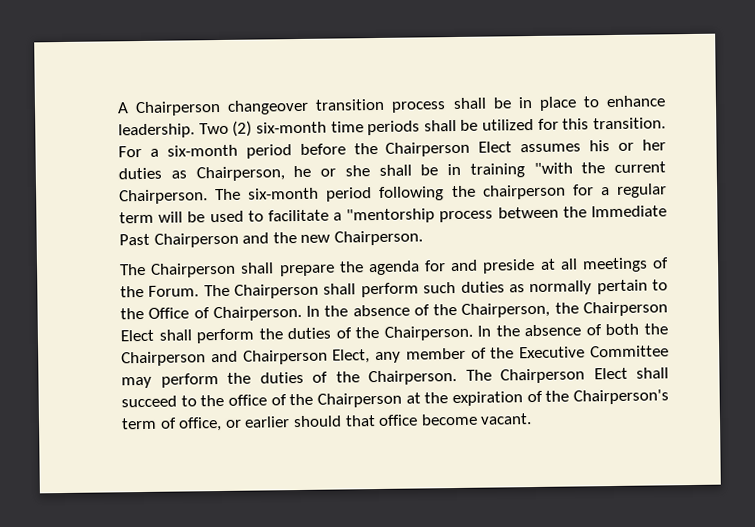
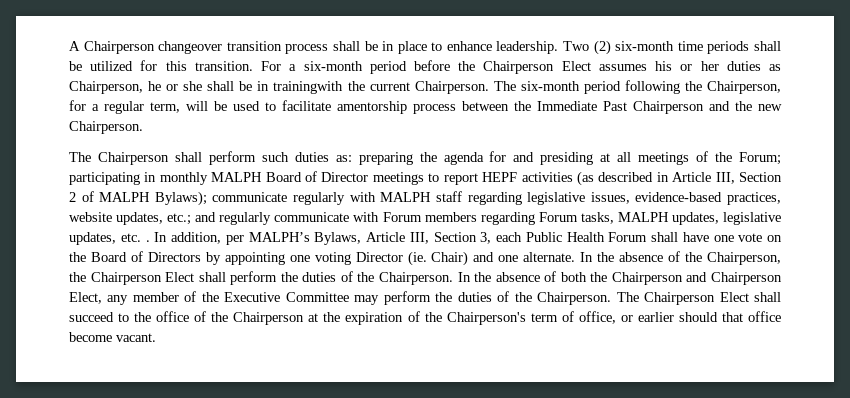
[469,162,573,178] training "with -> [273,81,344,94] trainingwith
[482,184,566,200] chairperson -> [707,81,781,94] Chairperson,
[119,211,154,224] term -> [150,102,180,113] term,
[333,208,436,224] a "mentorship -> [337,101,407,114] amentorship
[279,264,335,277] prepare -> [208,151,413,165] perform such duties as: preparing
[482,258,536,274] preside -> [540,152,594,165] presiding
[148,279,669,299] [120,305,302,322] Forum. The Chairperson shall perform such duties as normally pertain to the Office of Chairperson. -> [739,152,782,165] [69,171,782,186] [69,191,782,206] [69,212,781,225] [69,232,782,245] [69,251,576,266] Forum; participating in monthly MALPH Board of Director meetings to report HEPF activities (as described in Article III, Section 2 of MALPH Bylaws); communicate regularly with MALPH staff regarding legislative issues, evidence-based practices, website updates, etc.; and regularly communicate with Forum members regarding Forum tasks, MALPH updates, legislative updates, etc. . In addition, per MALPH’s Bylaws, Article III, Section 3, each Public Health Forum shall have one vote on the Board of Directors by appointing one voting Director (ie. Chair) and one alternate.

